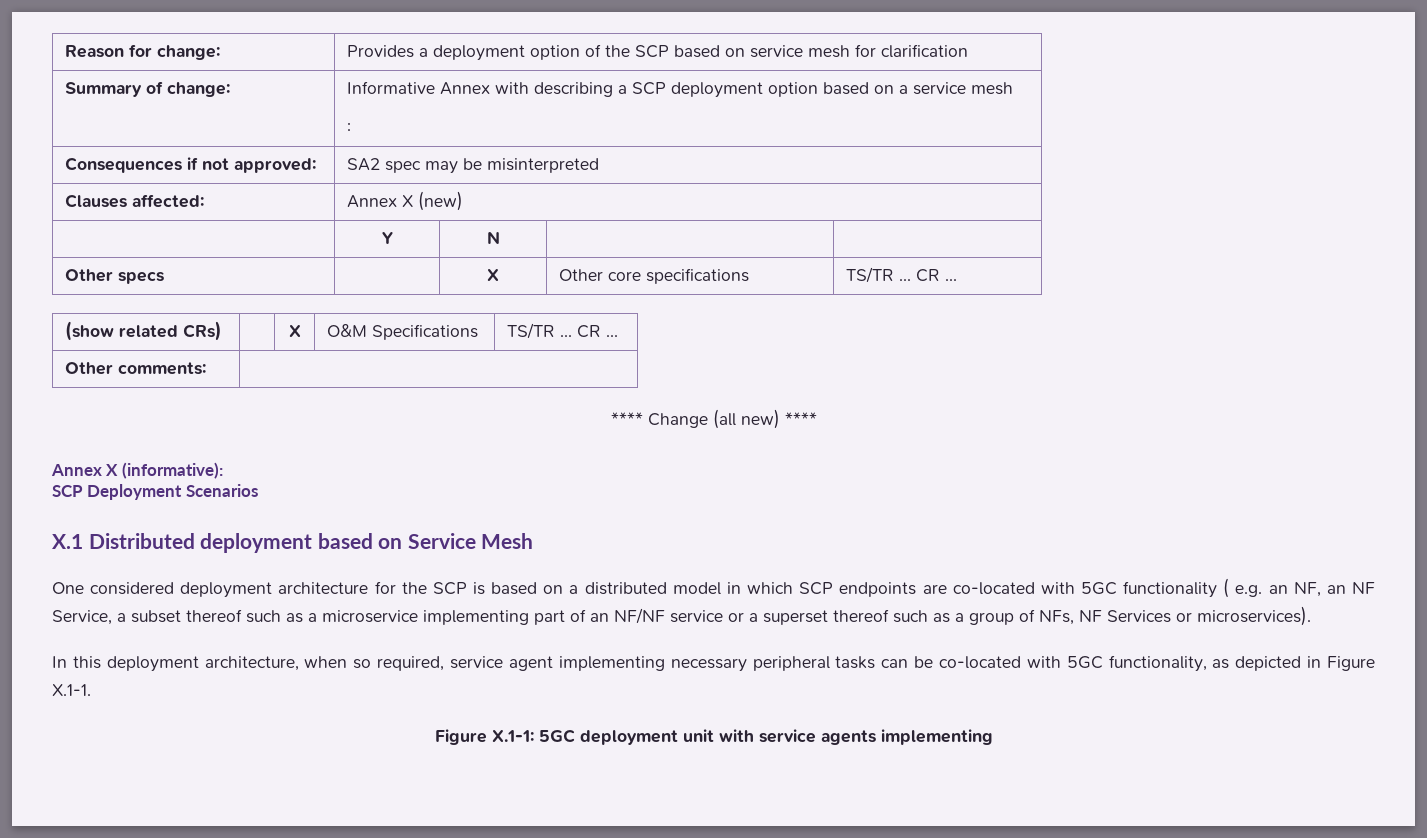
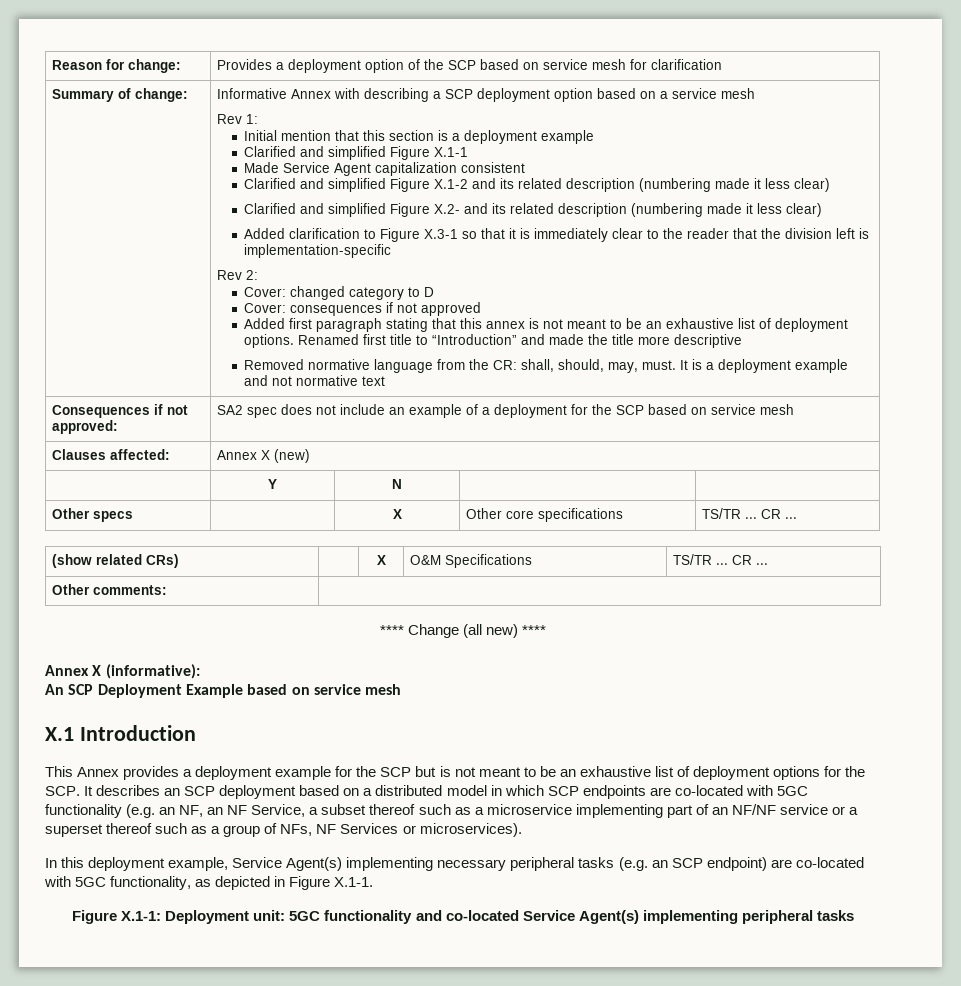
[347,123,352,133] : -> [216,114,258,124] [244,130,595,144] [244,146,469,160] [244,162,526,176] [244,178,831,192] [244,203,823,217] [244,228,870,242] [244,244,392,258] [216,270,258,280] [244,286,435,300] [244,302,482,316] [244,318,849,332] [244,334,743,348] [244,359,849,373] [244,375,386,386] Rev 1: // Initial mention that this section is a deployment example // Clarified and simplified Figure X.1-1 // Made Service Agent capitalization consistent // Clarified and simplified Figure X.1-2 and its related description (numbering made it less clear) // Clarified and simplified Figure X.2- and its related description (numbering made it less clear) // Added clarification to Figure X.3-1 so that it is immediately clear to the reader that the division left is implementation-specific // Rev 2: // Cover: changed category to D // Cover: consequences if not approved // Added first paragraph stating that this annex is not meant to be an exhaustive list of deployment options. Renamed first title to “Introduction” and made the title more descriptive // Removed normative language from the CR: shall, should, may, must. It is a deployment example and not normative text
[425,158,600,174] may be misinterpreted -> [280,404,794,418] does not include an example of a deployment for the SCP based on service mesh
(223, 470) none -> [45,684,64,695] An
[185,484,258,497] [52,533,534,553] [52,581,486,598] Scenarios // X.1 Distributed deployment based on Service Mesh // One considered deployment architecture for the SCP is -> [185,684,402,698] [45,725,196,741] [45,766,866,780] [45,785,297,799] Example based on service mesh // X.1 Introduction // This Annex provides a deployment example for the SCP but is not meant to be an exhaustive list of deployment options for the SCP. It describes an SCP deployment
[1223,578,1263,598] ( e.g. -> [126,804,156,818] (e.g.
[204,656,934,672] architecture, when so required, service agent implementing necessary peripheral tasks can be -> [168,857,792,871] example, Service Agent(s) implementing necessary peripheral tasks (e.g. an SCP endpoint) are
[538,729,993,745] 5GC deployment unit with service agents implementing -> [165,910,854,924] Deployment unit: 5GC functionality and co-located Service Agent(s) implementing peripheral tasks

